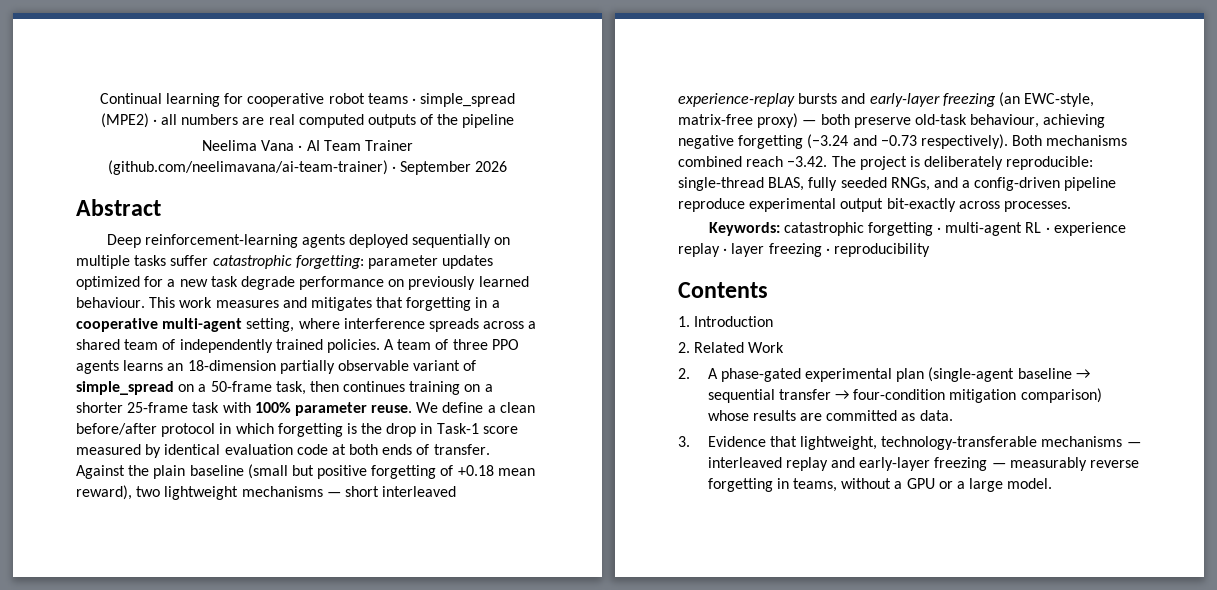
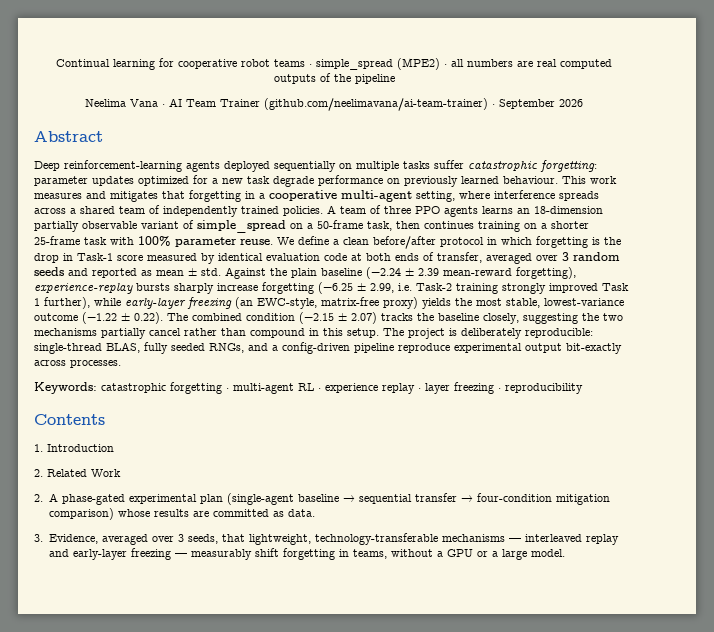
[433,444,490,455] [76,464,535,479] [76,485,457,500] [678,93,866,107] transfer. Against the plain baseline (small but positive forgetting of +0.18 mean reward), two lightweight mechanisms — short interleaved experience-replay bursts and -> [437,252,620,264] [34,267,576,279] [34,282,629,294] [34,297,121,309] transfer, averaged over 3 random seeds and reported as mean ± std. Against the plain baseline (−2.24 ± 2.39 mean-reward forgetting), experience-replay bursts sharply increase forgetting (−6.25 ± 2.99, i.e. Task-2 training strongly improved Task 1 further), while
[802,114,1106,128] [678,134,1128,149] [678,156,828,167] — both preserve old-task behaviour, achieving negative forgetting (−3.24 and −0.73 respectively). Both mechanisms combined reach −3.42. -> [422,298,624,309] [34,312,623,324] [34,328,379,339] yields the most stable, lowest-variance outcome (−1.22 ± 0.22). The combined condition (−2.15 ± 2.07) tracks the baseline closely, suggesting the two mechanisms partially cancel rather than compound in this setup.
[707,436,766,447] Evidence -> [48,534,218,545] Evidence, averaged over 3 seeds,
[1089,460,1139,468] reverse -> [254,548,279,557] shift

